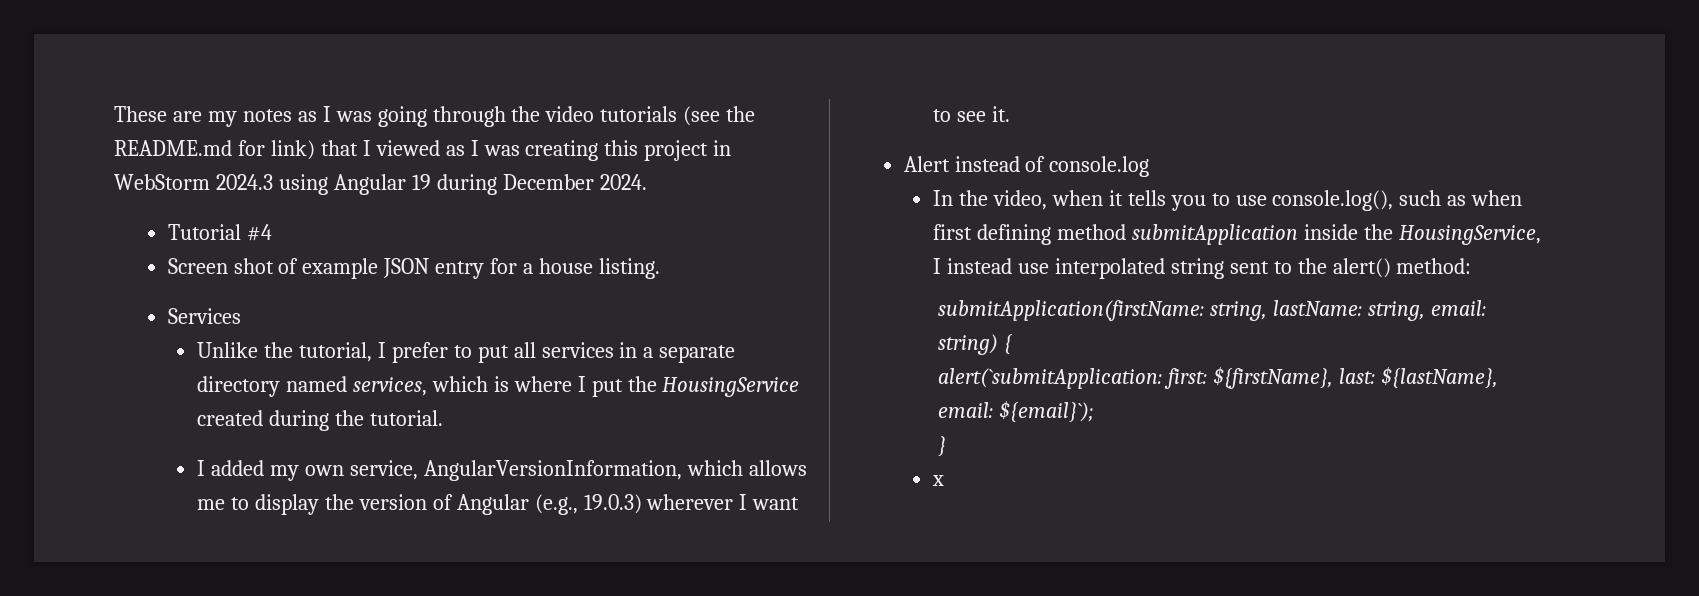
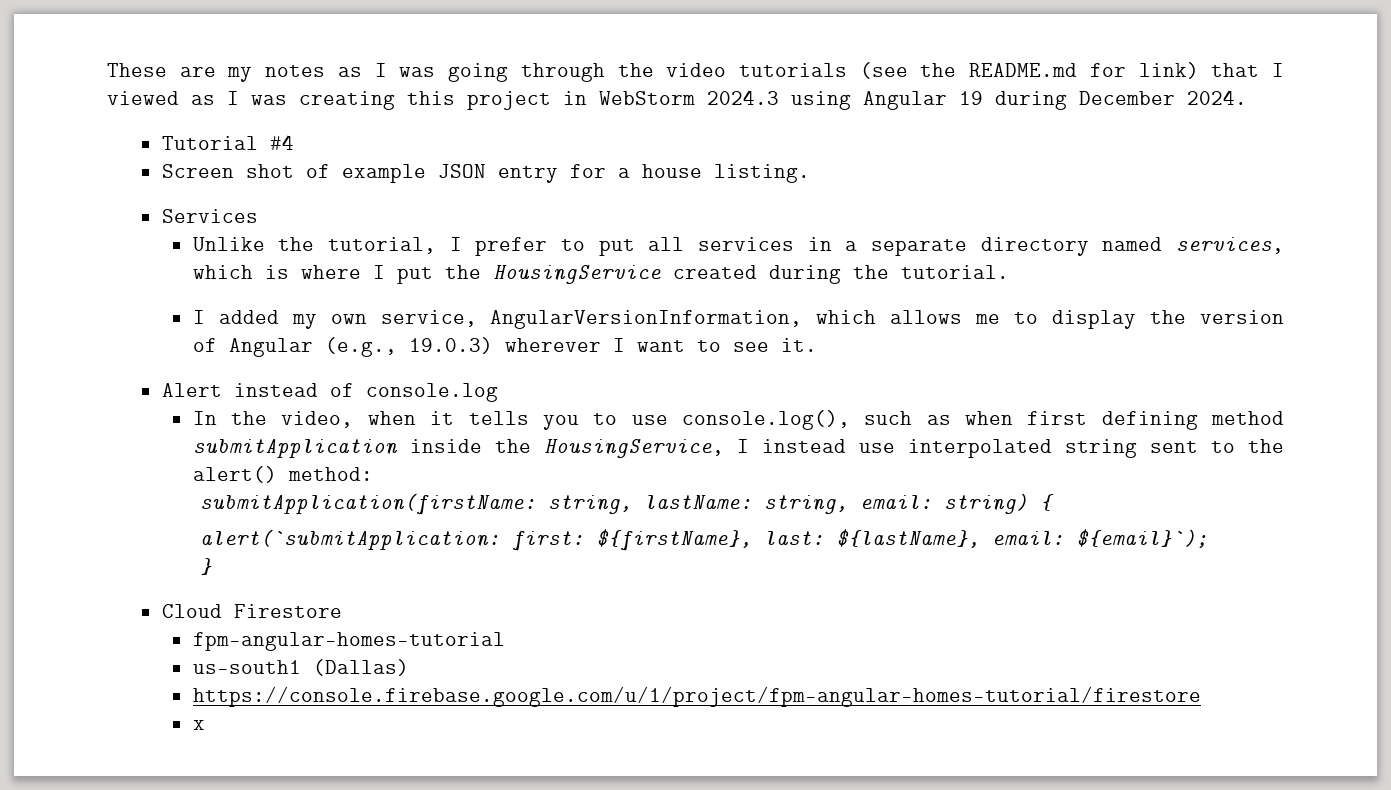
(947, 446) none -> [161,604,342,618] [192,632,505,651] [192,659,409,676] [192,686,1201,707] // Cloud Firestore // fpm-angular-homes-tutorial // us-south1 (Dallas) // https://console.firebase.google.com/u/1/project/fpm-angular-homes-tutorial/firestore

